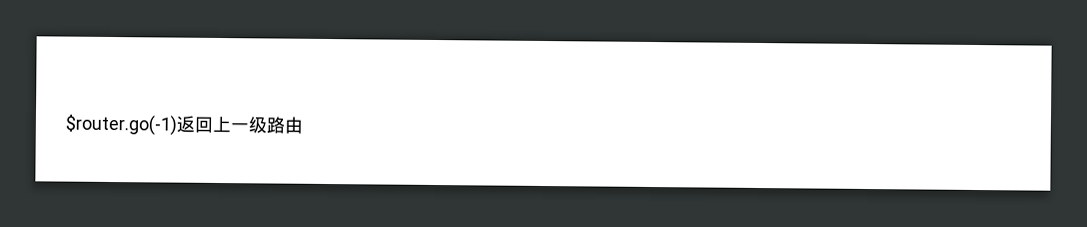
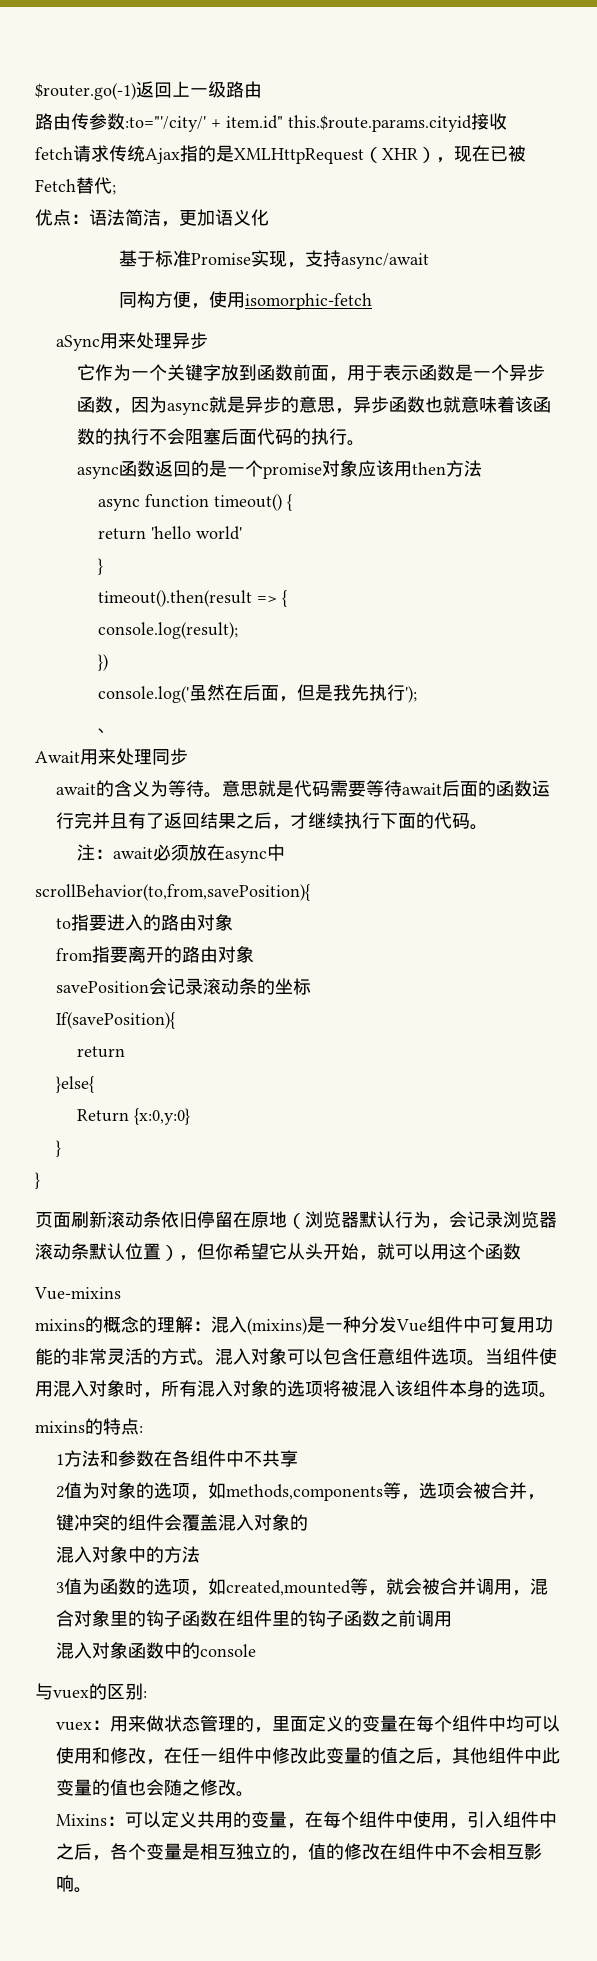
(303, 125) none -> [35,113,507,132] [35,145,526,164] [35,177,116,195] [35,209,269,227] [118,250,429,269] [118,291,372,310] [55,332,208,351] [76,364,545,382] [76,396,551,415] [76,428,365,446] [76,460,482,479] [97,494,292,511] [97,526,242,540] [97,558,103,575] [97,590,287,607] [97,622,238,639] [97,654,108,671] [97,684,417,703] [97,728,116,734] [35,748,188,765] [55,780,550,798] [55,812,488,830] [76,844,285,863] [35,884,310,901] [55,914,233,931] [55,946,254,963] [55,978,311,995] [55,1012,175,1029] [76,1046,125,1058] [55,1076,94,1093] [76,1108,190,1125] [55,1140,61,1157] [35,1172,40,1189] [35,1211,557,1229] [35,1243,521,1261] [34,1287,121,1300] [35,1316,553,1335] [35,1348,557,1366] [35,1380,557,1398] [35,1418,143,1435] [55,1450,298,1467] [55,1482,545,1501] [55,1514,308,1531] [55,1546,200,1563] [55,1578,548,1596] [55,1610,452,1627] [55,1642,256,1659] [35,1683,147,1700] [55,1715,560,1733] [55,1747,560,1765] [55,1779,254,1797] [55,1811,557,1829] [55,1843,542,1861] [55,1875,92,1893] // 路由传参数:to="'/city/' + item.id" this.$route.params.cityid接收 // fetch请求传统Ajax指的是XMLHttpRequest（XHR），现在已被Fetch替代; // 优点：语法简洁，更加语义化 // 基于标准Promise实现，支持async/await // 同构方便，使用isomorphic-fetch // aSync用来处理异步 // 它作为一个关键字放到函数前面，用于表示函数是一个异步函数，因为async就是异步的意思，异步函数也就意味着该函数的执行不会阻塞后面代码的执行。 // async函数返回的是一个promise对象应该用then方法 // async function timeout() { // return 'hello world' // } // timeout().then(result => { // console.log(result); // }) // console.log('虽然在后面，但是我先执行'); // 、 // Await用来处理同步 // await的含义为等待。意思就是代码需要等待await后面的函数运行完并且有了返回结果之后，才继续执行下面的代码。 // 注：await必须放在async中 // scrollBehavior(to,from,savePosition){ // to指要进入的路由对象 // from指要离开的路由对象 // savePosition会记录滚动条的坐标 // If(savePosition){ // return // }else{ // Return {x:0,y:0} // } // } // 页面刷新滚动条依旧停留在原地（浏览器默认行为，会记录浏览器滚动条默认位置），但你希望它从头开始，就可以用这个函数 // Vue-mixins // mixins的概念的理解：混入(mixins)是一种分发Vue组件中可复用功能的非常灵活的方式。混入对象可以包含任意组件选项。当组件使用混入对象时，所有混入对象的选项将被混入该组件本身的选项。 // mixins的特点: // 1方法和参数在各组件中不共享 // 2值为对象的选项，如methods,components等，选项会被合并，键冲突的组件会覆盖混入对象的 // 混入对象中的方法 // 3值为函数的选项，如created,mounted等，就会被合并调用，混合对象里的钩子函数在组件里的钩子函数之前调用 // 混入对象函数中的console // 与vuex的区别: // vuex：用来做状态管理的，里面定义的变量在每个组件中均可以使用和修改，在任一组件中修改此变量的值之后，其他组件中此变量的值也会随之修改。 // Mixins：可以定义共用的变量，在每个组件中使用，引入组件中之后，各个变量是相互独立的，值的修改在组件中不会相互影响。

